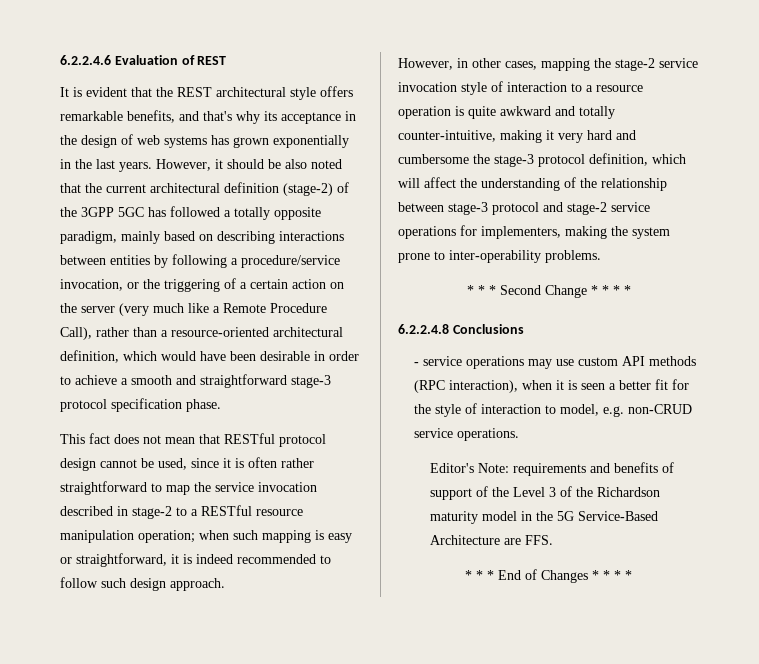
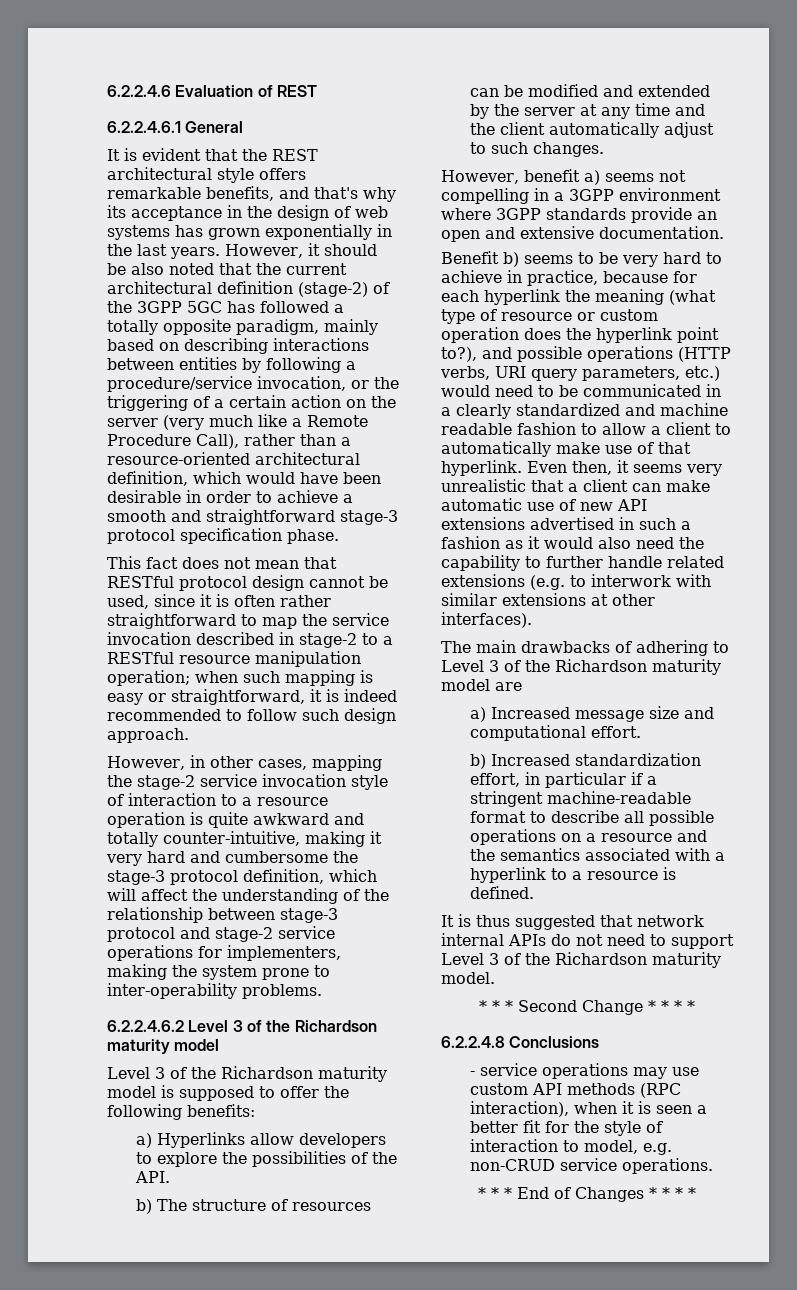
(227, 60) none -> [107,121,244,133] // 6.2.2.4.6.1 General
(601, 256) none -> [107,1020,377,1032] [107,1039,220,1054] [107,1066,387,1082] [107,1085,349,1101] [107,1104,255,1120] [135,1132,386,1148] [135,1151,397,1167] [134,1171,170,1183] [135,1199,371,1214] [469,84,710,97] [469,103,705,119] [469,122,714,138] [469,142,604,157] [441,169,686,185] [441,188,721,204] [441,207,717,223] [441,226,724,242] [441,251,722,267] [441,270,697,286] [441,289,716,305] [441,309,658,324] [441,327,719,343] [441,346,731,362] [440,366,720,381] [441,384,721,397] [441,403,728,419] [441,422,731,435] [441,441,691,457] [441,460,722,476] [441,479,710,492] [441,498,647,511] [441,517,691,530] [441,536,704,549] [441,555,724,571] [441,574,711,590] [441,593,655,606] [441,612,532,628] [441,640,729,656] [441,659,721,675] [441,679,522,691] [469,706,714,722] [469,725,641,741] [469,753,701,769] [469,772,657,788] [469,791,691,807] [469,810,714,826] [469,829,707,845] [469,848,725,861] [469,867,676,883] [469,886,534,899] [441,914,704,930] [441,933,734,949] [441,952,721,968] [441,972,495,984] // 6.2.2.4.6.2 Level 3 of the Richardson maturity model // Level 3 of the Richardson maturity model is supposed to offer the following benefits: // a) Hyperlinks allow developers to explore the possibilities of the API. // b) The structure of resources can be modified and extended by the server at any time and the client automatically adjust to such changes. // However, benefit a) seems not compelling in a 3GPP environment where 3GPP standards provide an open and extensive documentation. // Benefit b) seems to be very hard to achieve in practice, because for each hyperlink the meaning (what type of resource or custom operation does the hyperlink point to?), and possible operations (HTTP verbs, URI query parameters, etc.) would need to be communicated in a clearly standardized and machine readable fashion to allow a client to automatically make use of that hyperlink. Even then, it seems very unrealistic that a client can make automatic use of new API extensions advertised in such a fashion as it would also need the capability to further handle related extensions (e.g. to interwork with similar extensions at other interfaces). // The main drawbacks of adhering to Level 3 of the Richardson maturity model are // a) Increased message size and computational effort. // b) Increased standardization effort, in particular if a stringent machine-readable format to describe all possible operations on a resource and the semantics associated with a hyperlink to a resource is defined. // It is thus suggested that network internal APIs do not need to support Level 3 of the Richardson maturity model.
[429,462,674,476] [429,486,660,500] [429,511,658,524] [429,535,553,545] // Editor's Note: requirements and benefits of support of the Level 3 of the Richardson maturity model in the 5G Service-Based Architecture are FFS. -> (713, 1166) none

